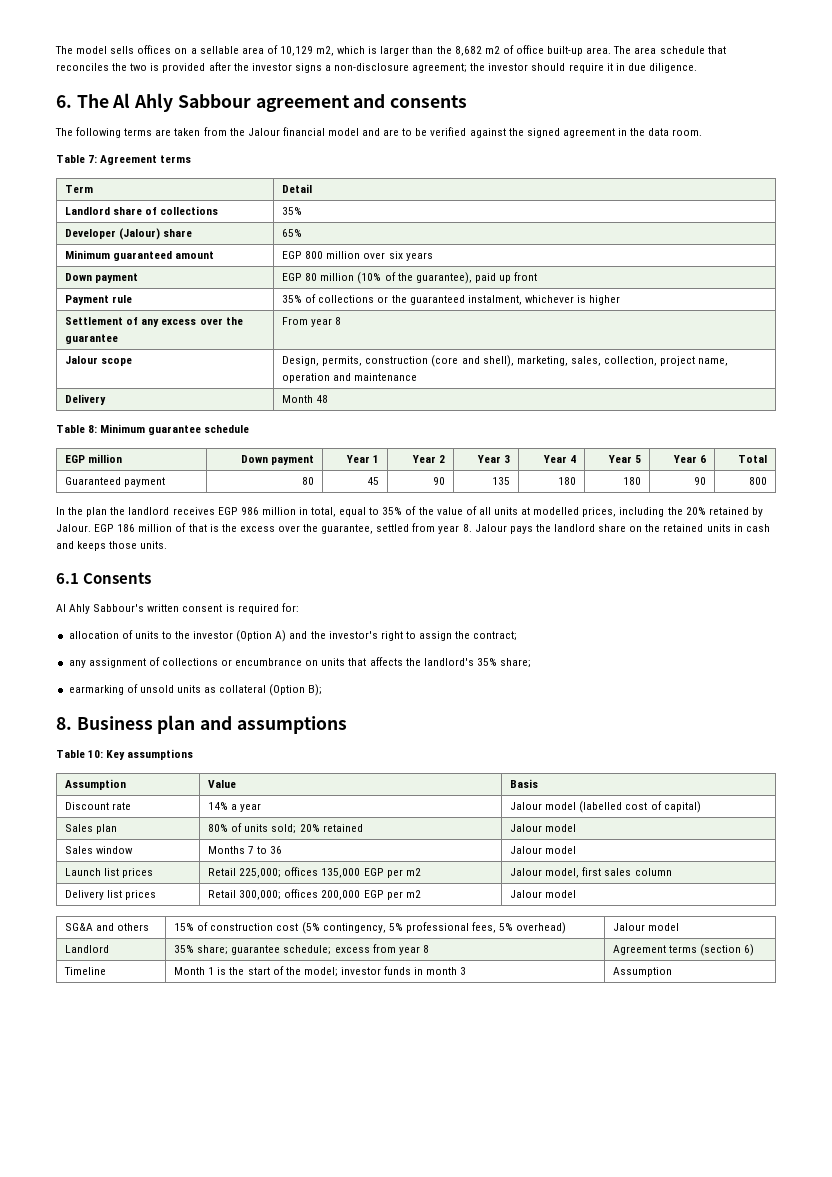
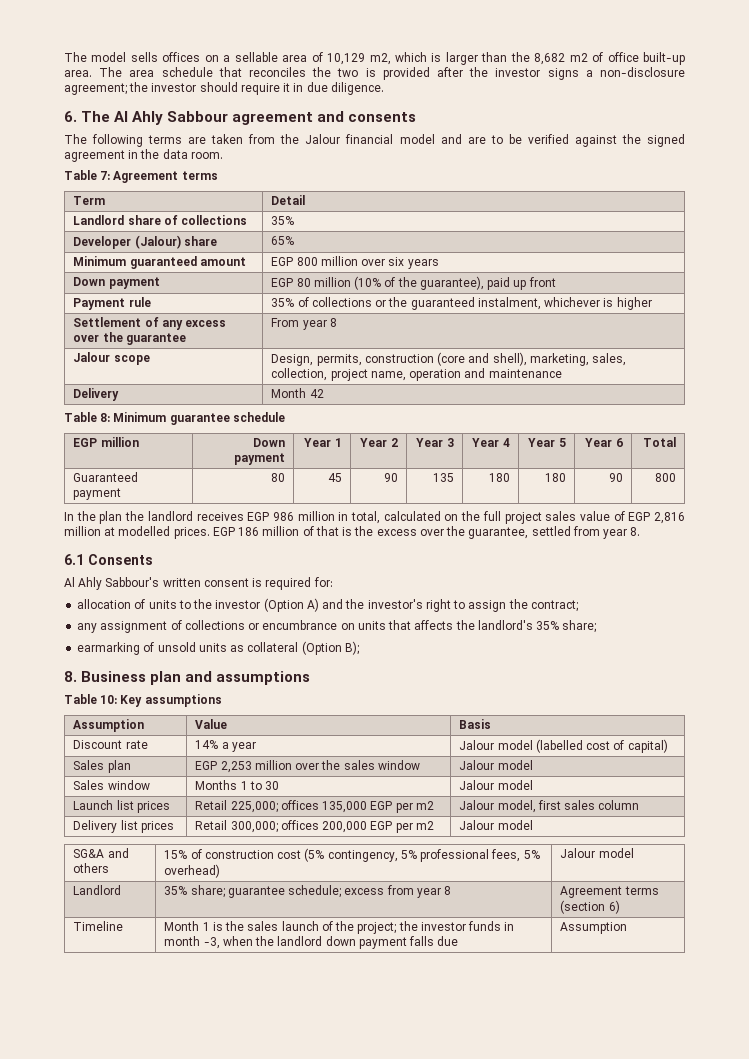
[316,395,329,403] 48 -> [309,389,324,398] 42
[339,506,763,517] [56,524,91,532] equal to 35% of the value of all units at modelled prices, including the 20% retained by Jalour. -> [383,511,685,524] [64,526,210,539] calculated on the full project sales value of EGP 2,816 million at modelled prices.
[474,524,770,534] [56,541,168,551] Jalour pays the landlord share on the retained units in cash and keeps those units. -> (641, 531) none
[208,823,363,834] 80% of units sold; 20% retained -> [195,760,420,773] EGP 2,253 million over the sales window
[248,846,283,854] 7 to 36 -> [240,781,280,790] 1 to 30
[247,966,467,977] start of the model; investor funds in month 3 -> [247,921,515,934] [164,936,459,949] sales launch of the project; the investor funds in month -3, when the landlord down payment falls due

